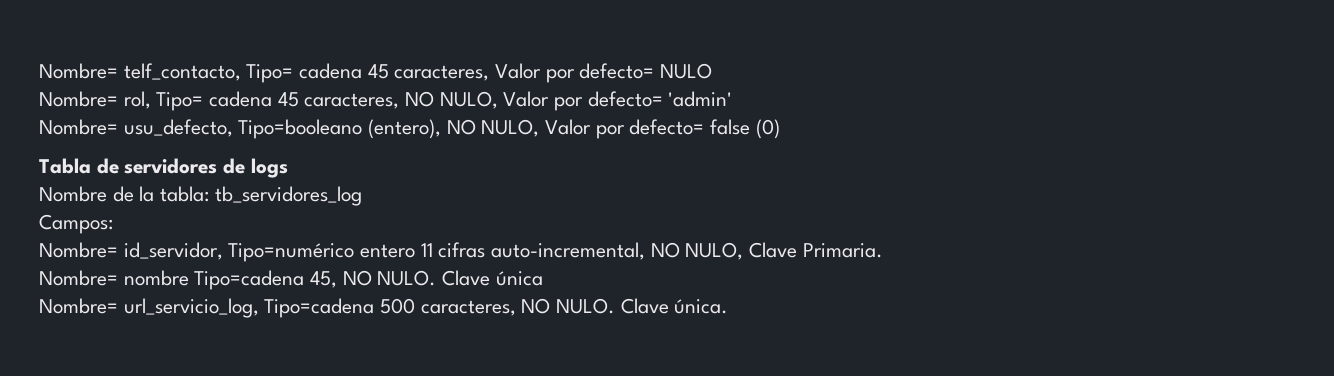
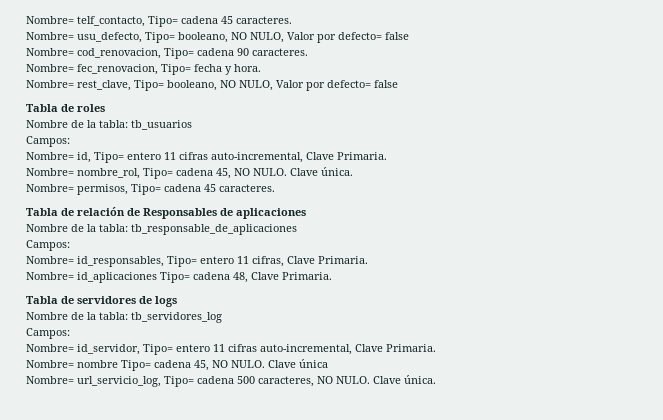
[394,63,713,83] [39,91,733,111] caracteres, Valor por defecto= NULO // Nombre= rol, Tipo= cadena 45 caracteres, NO NULO, Valor por defecto= 'admin' -> [236,16,292,24] caracteres.
[238,119,780,139] Tipo=booleano (entero), NO NULO, Valor por defecto= false (0) -> [145,32,409,43] [26,48,308,59] [26,64,261,75] [26,80,398,91] [26,104,105,112] [26,120,192,130] [26,136,70,147] [26,152,387,163] [26,167,353,179] [26,184,275,195] [26,207,306,219] [26,224,297,235] [26,240,70,251] [26,256,368,267] [26,272,332,283] Tipo= booleano, NO NULO, Valor por defecto= false // Nombre= cod_renovacion, Tipo= cadena 90 caracteres. // Nombre= fec_renovacion, Tipo= fecha y hora. // Nombre= rest_clave, Tipo= booleano, NO NULO, Valor por defecto= false // Tabla de roles // Nombre de la tabla: tb_usuarios // Campos: // Nombre= id, Tipo= entero 11 cifras auto-incremental, Clave Primaria. // Nombre= nombre_rol, Tipo= cadena 45, NO NULO. Clave única. // Nombre= permisos, Tipo= cadena 45 caracteres. // Tabla de relación de Responsables de aplicaciones // Nombre de la tabla: tb_responsable_de_aplicaciones // Campos: // Nombre= id_responsables, Tipo= entero 11 cifras, Clave Primaria. // Nombre= id_aplicaciones Tipo= cadena 48, Clave Primaria.
[228,242,744,262] Tipo=numérico entero 11 cifras auto-incremental, NO NULO, -> [143,344,352,355] Tipo= entero 11 cifras auto-incremental,
[194,270,305,290] Tipo=cadena -> [121,360,191,371] Tipo= cadena
[264,298,375,318] Tipo=cadena -> [164,376,234,387] Tipo= cadena

